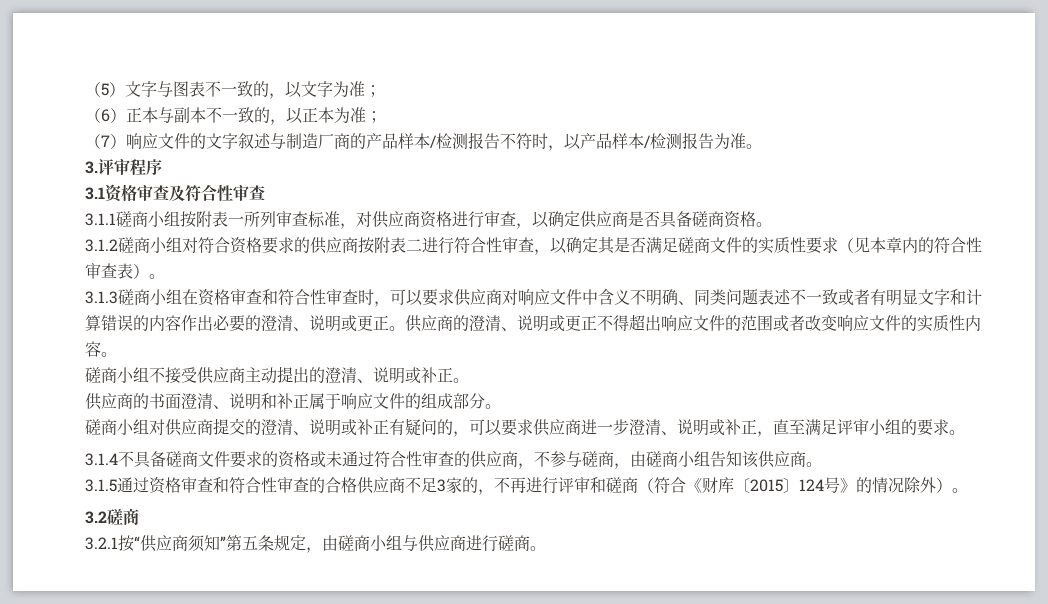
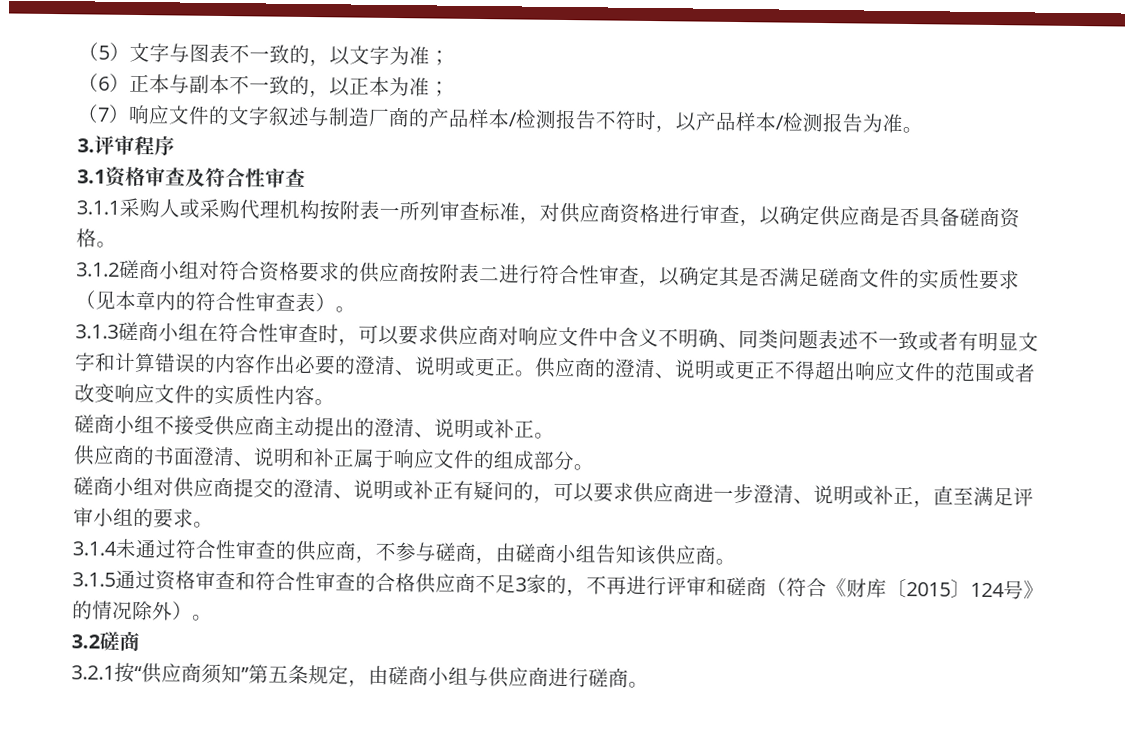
[116,211,180,228] 磋商小组 -> [119,197,320,220] 采购人或采购代理机构
[198,288,278,306] 资格审查和 -> (219, 332) none
[118,451,326,468] 不具备磋商文件要求的资格或 -> (117, 548) none

